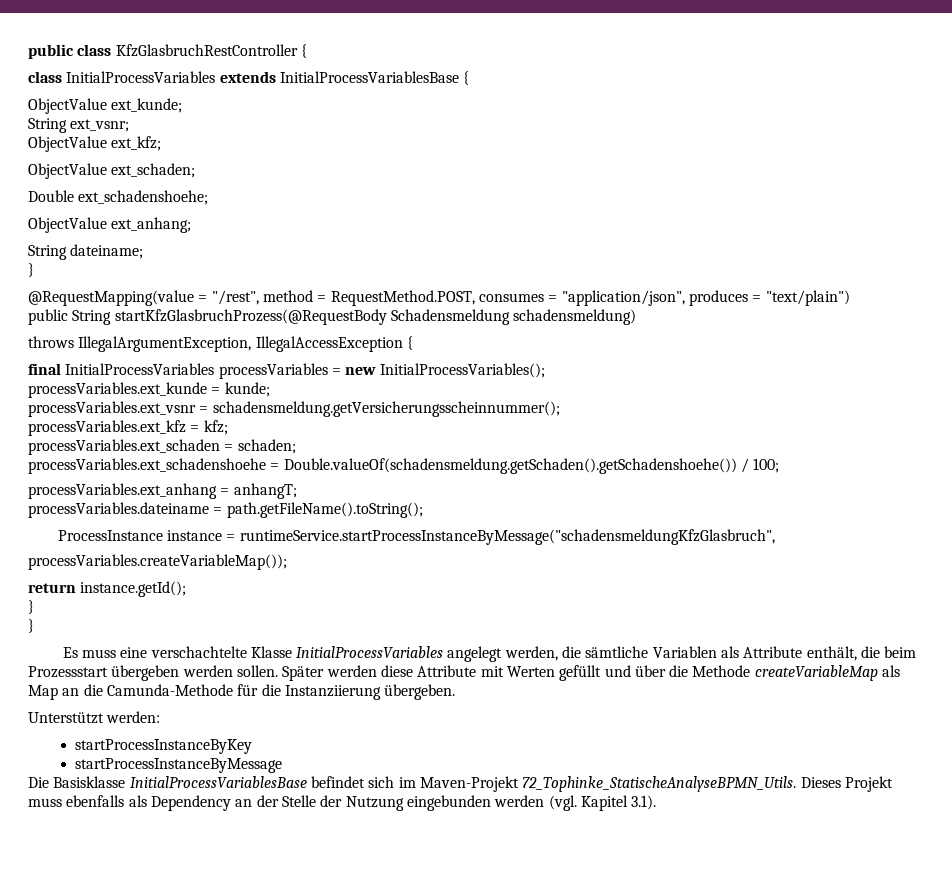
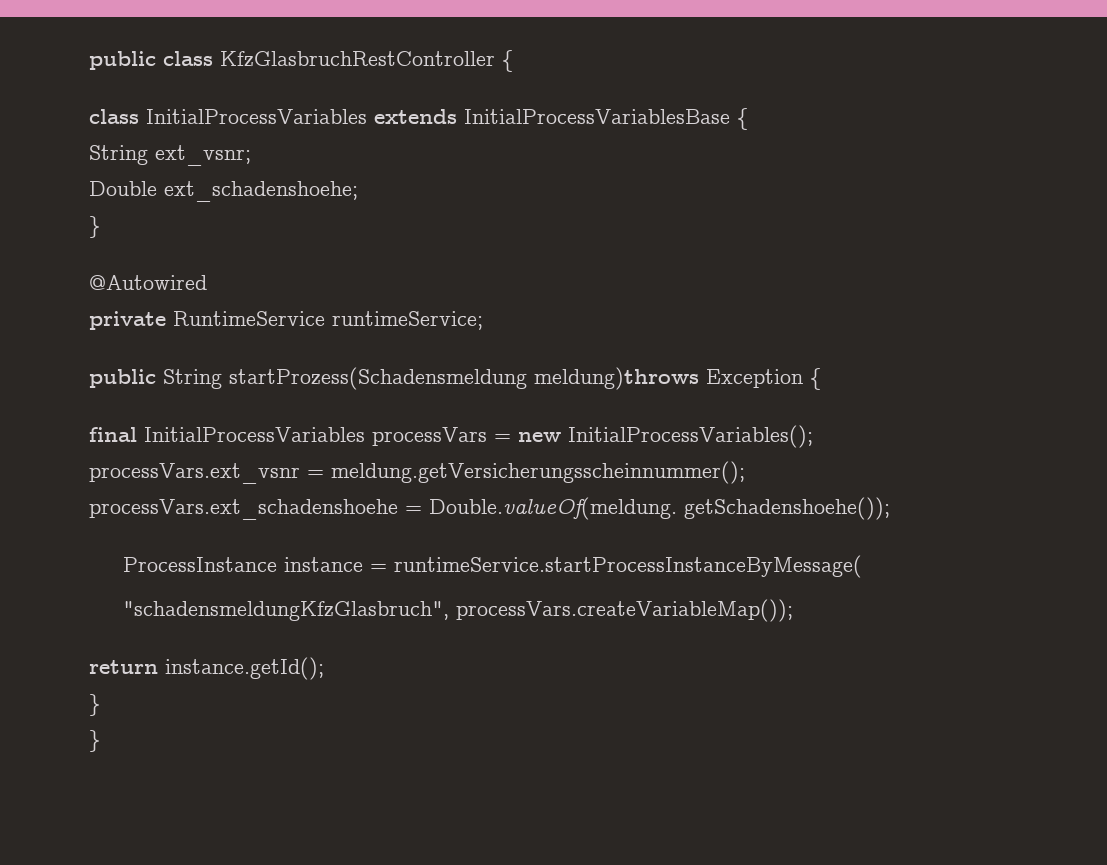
[28,98,183,114] // ObjectValue ext_kunde; -> (748, 119) none
[28,136,162,152] [28,163,196,179] [28,190,209,205] [28,217,192,233] [28,244,144,260] [28,263,34,277] [28,290,850,306] [28,309,637,325] [28,336,403,352] ObjectValue ext_kfz; // ObjectValue ext_schaden; // Double ext_schadenshoehe; // ObjectValue ext_anhang; // String dateiname; // } // @RequestMapping(value = "/rest", method = RequestMethod.POST, consumes = "application/json", produces = "text/plain") // public String startKfzGlasbruchProzess(@RequestBody Schadensmeldung schadensmeldung) // throws IllegalArgumentException, IllegalAccessException -> [89,181,358,202] [89,216,100,238] [89,275,207,290] [89,311,483,330] [89,367,803,390] Double ext_schadenshoehe; // } // @Autowired // private RuntimeService runtimeService; // public String startProzess(Schadensmeldung meldung)throws Exception
[218,363,328,379] processVariables -> [372,427,487,446] processVars
[28,382,270,398] [28,401,560,417] [28,420,228,436] [28,439,296,455] [28,458,780,474] [28,483,297,499] [28,502,423,518] processVariables.ext_kunde = kunde; // processVariables.ext_vsnr = schadensmeldung.getVersicherungsscheinnummer(); // processVariables.ext_kfz = kfz; // processVariables.ext_schaden = schaden; // processVariables.ext_schadenshoehe = Double.valueOf(schadensmeldung.getSchaden().getSchadenshoehe()) / 100; // processVariables.ext_anhang = anhangT; // processVariables.dateiname = path.getFileName().toString(); -> [89,461,745,484] [89,497,890,520] processVars.ext_vsnr = meldung.getVersicherungsscheinnummer(); // processVars.ext_schadenshoehe = Double.valueOf(meldung. getSchadenshoehe());
[239,529,775,545] [28,554,287,570] runtimeService.startProcessInstanceByMessage("schadensmeldungKfzGlasbruch", // processVariables.createVariableMap()); -> [394,555,863,578] [123,599,794,622] runtimeService.startProcessInstanceByMessage( // "schadensmeldungKfzGlasbruch", processVars.createVariableMap());
[62,646,917,662] [28,665,901,681] [28,684,456,700] [28,711,161,724] [75,739,253,754] [75,758,283,773] [28,776,893,792] [28,795,657,811] // Es muss eine verschachtelte Klasse InitialProcessVariables angelegt werden, die sämtliche Variablen als Attribute enthält, die beim Prozessstart übergeben werden sollen. Später werden diese Attribute mit Werten gefüllt und über die Methode createVariableMap als Map an die Camunda-Methode für die Instanziierung übergeben. // Unterstützt werden: // startProcessInstanceByKey // startProcessInstanceByMessage // Die Basisklasse InitialProcessVariablesBase befindet sich im Maven-Projekt 72_Tophinke_StatischeAnalyseBPMN_Utils. Dieses Projekt muss ebenfalls als Dependency an der Stelle der Nutzung eingebunden werden (vgl. Kapitel 3.1). -> (100, 741) none

